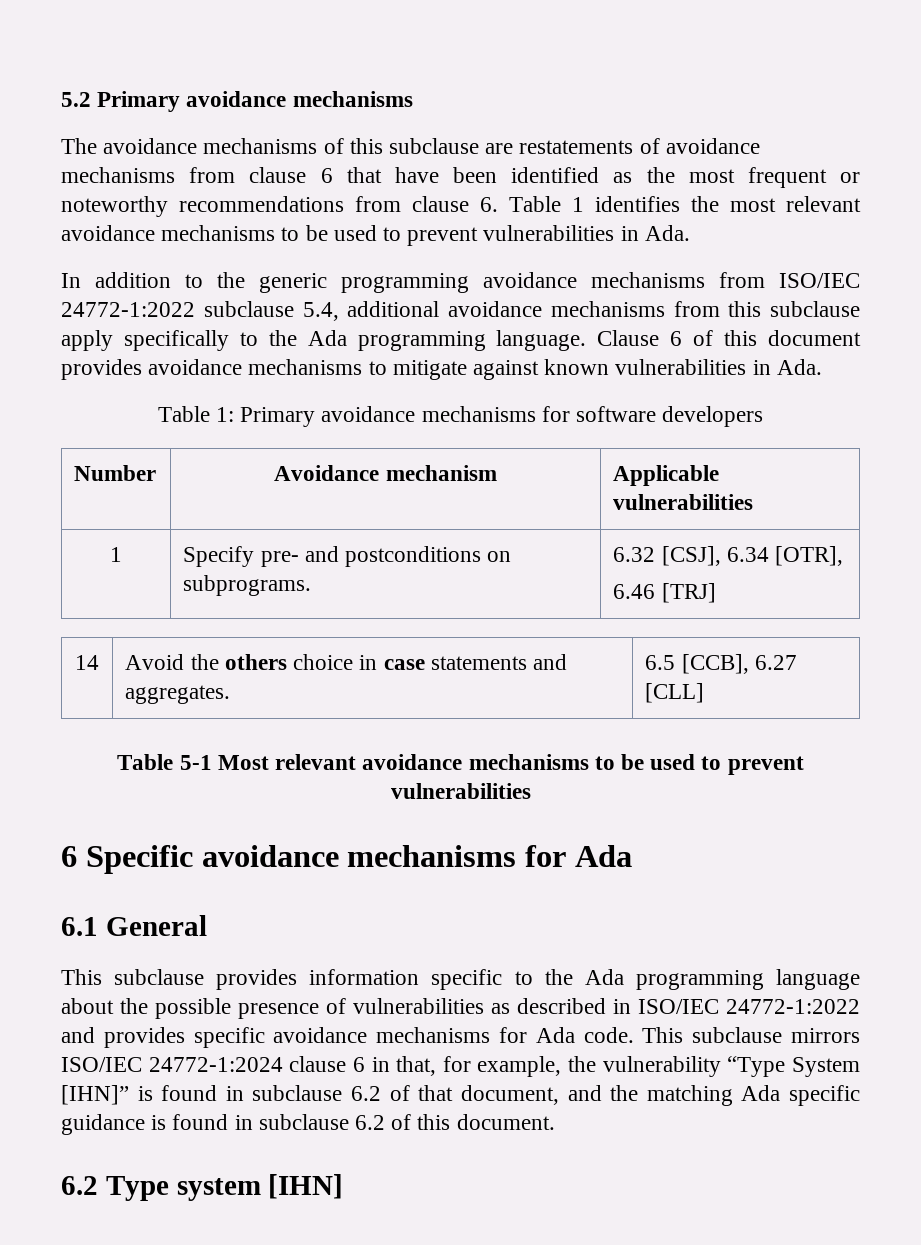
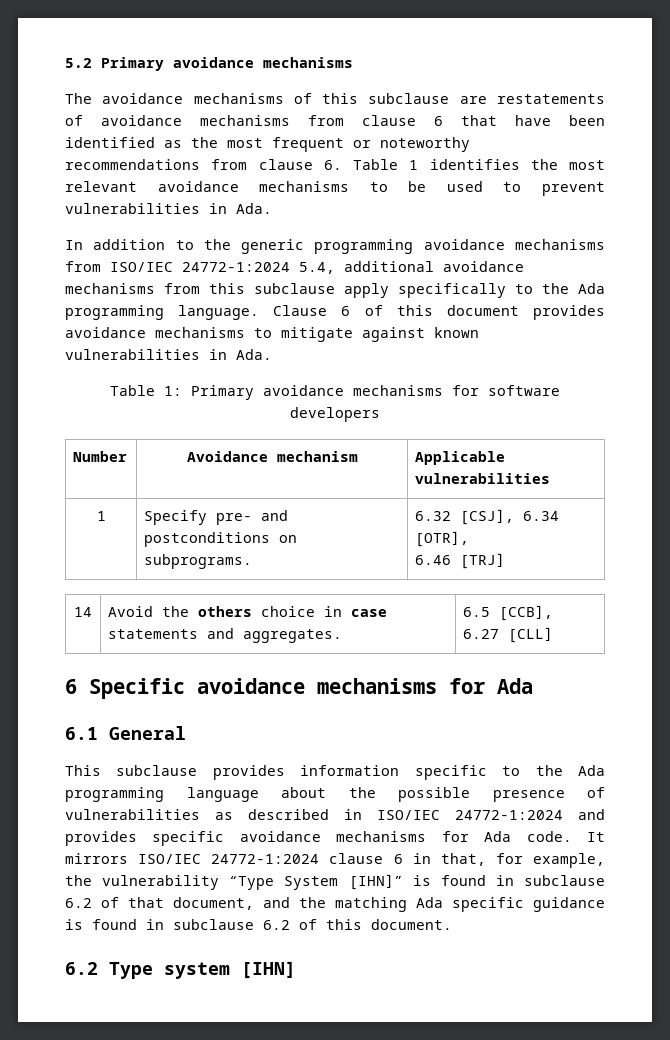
[61,301,294,317] 24772-1:2022 subclause -> [182,262,290,272] 24772-1:2024
[117,754,804,775] [390,783,531,799] // Table 5-1 Most relevant avoidance mechanisms to be used to prevent vulnerabilities -> (554, 635) none
[726,999,860,1014] 24772-1:2022 -> [455,810,563,820] 24772-1:2024
[642,1027,783,1043] This subclause -> [587,832,605,842] It

